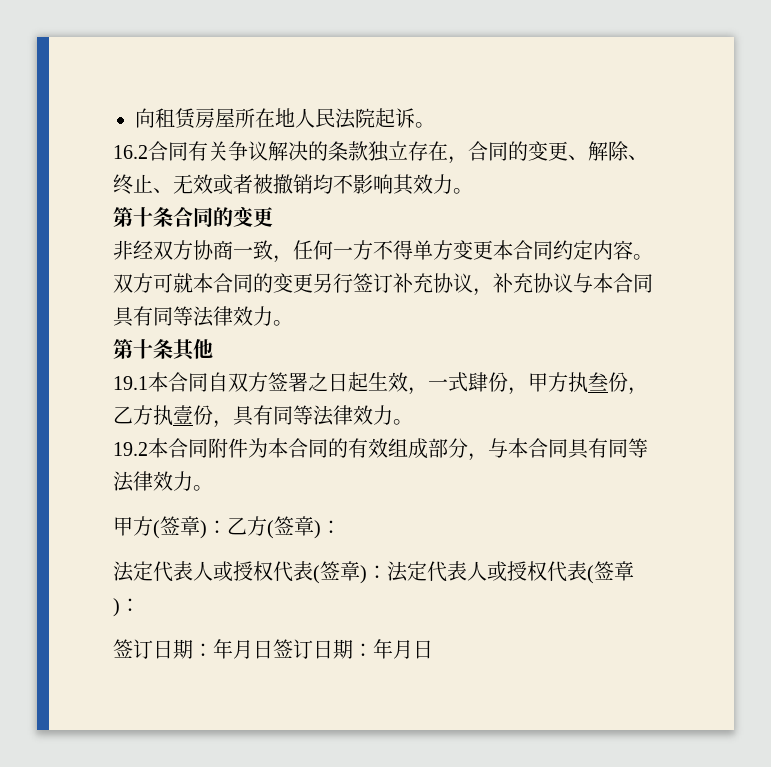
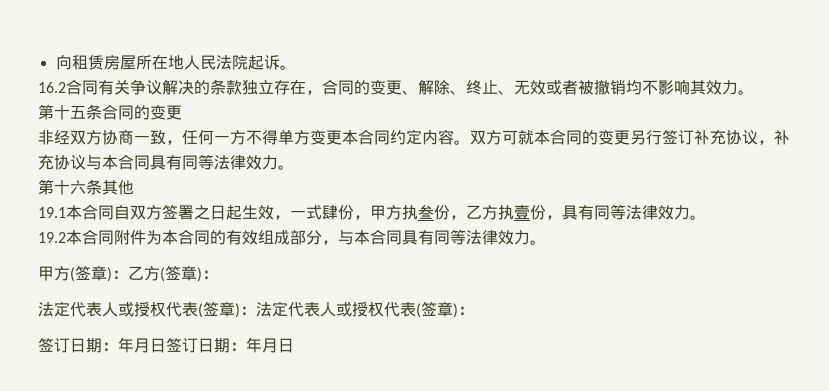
(153, 217) none -> [70,105,86,119] 五
(153, 349) none -> [70,180,86,195] 六

